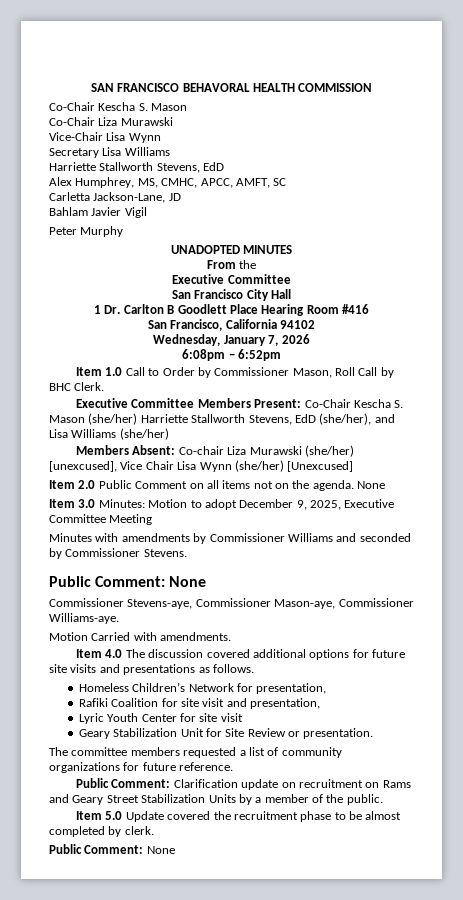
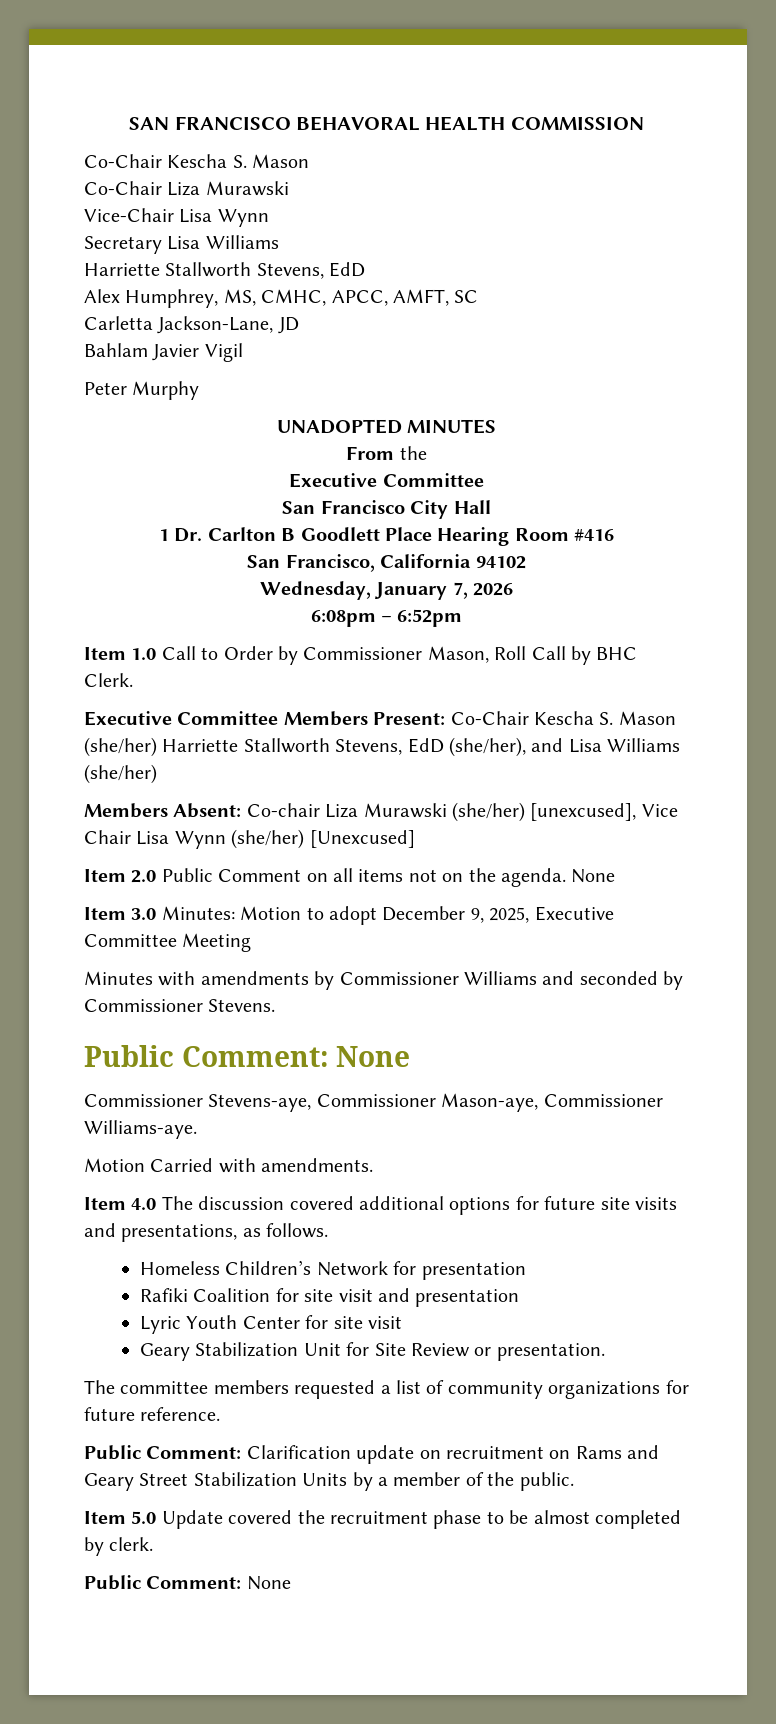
[123,664,196,675] presentations -> [121,1224,238,1242] presentations,
[256,683,327,694] presentation, -> [421,1262,526,1280] presentation
[250,698,321,709] presentation, -> [415,1289,520,1307] presentation

